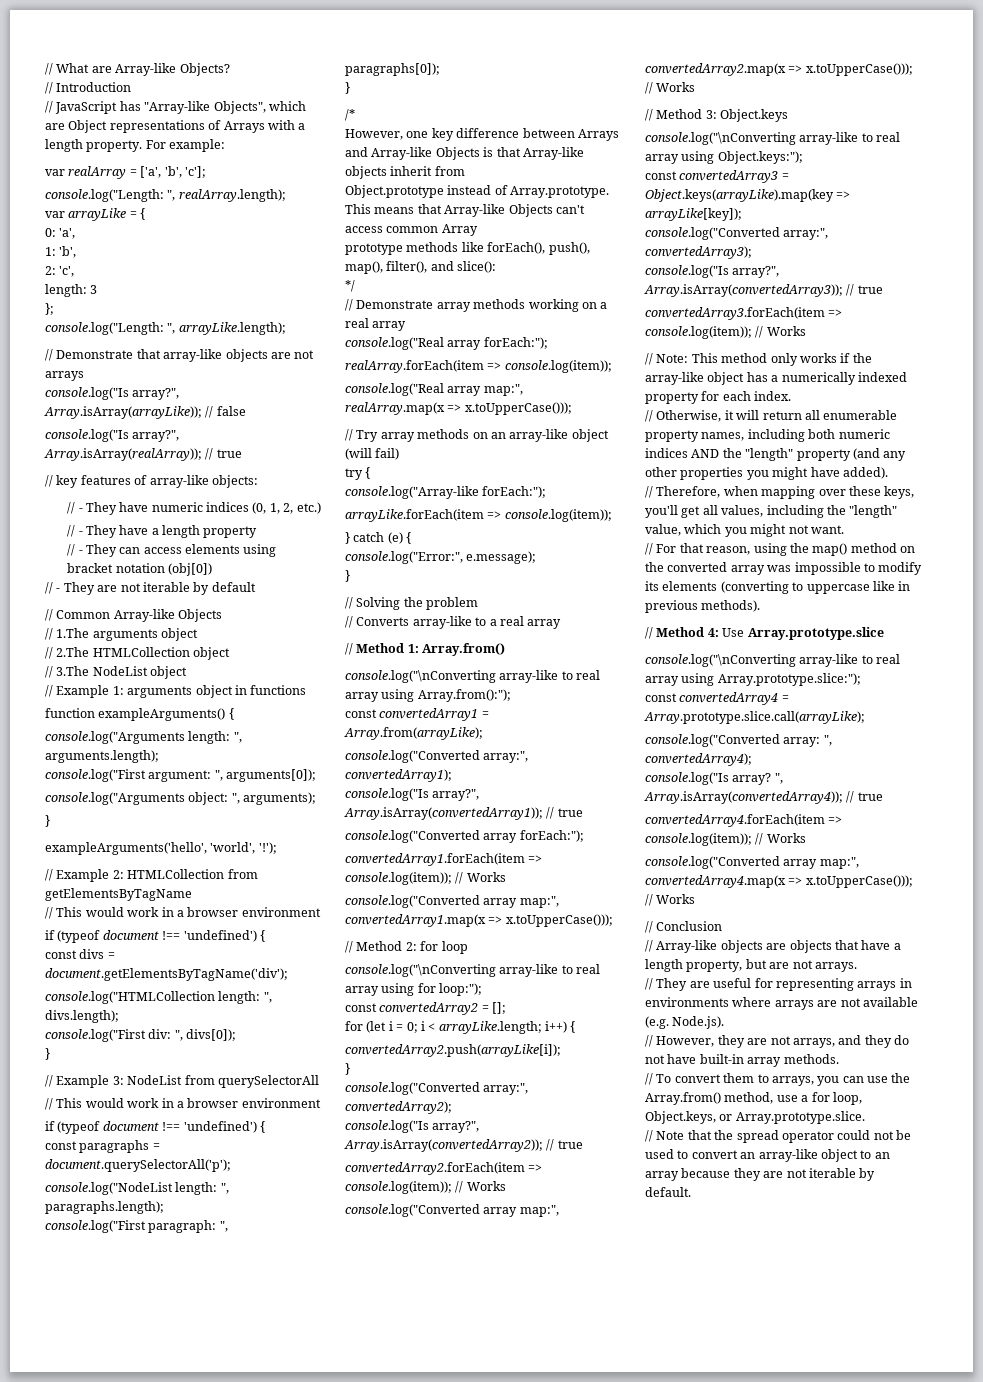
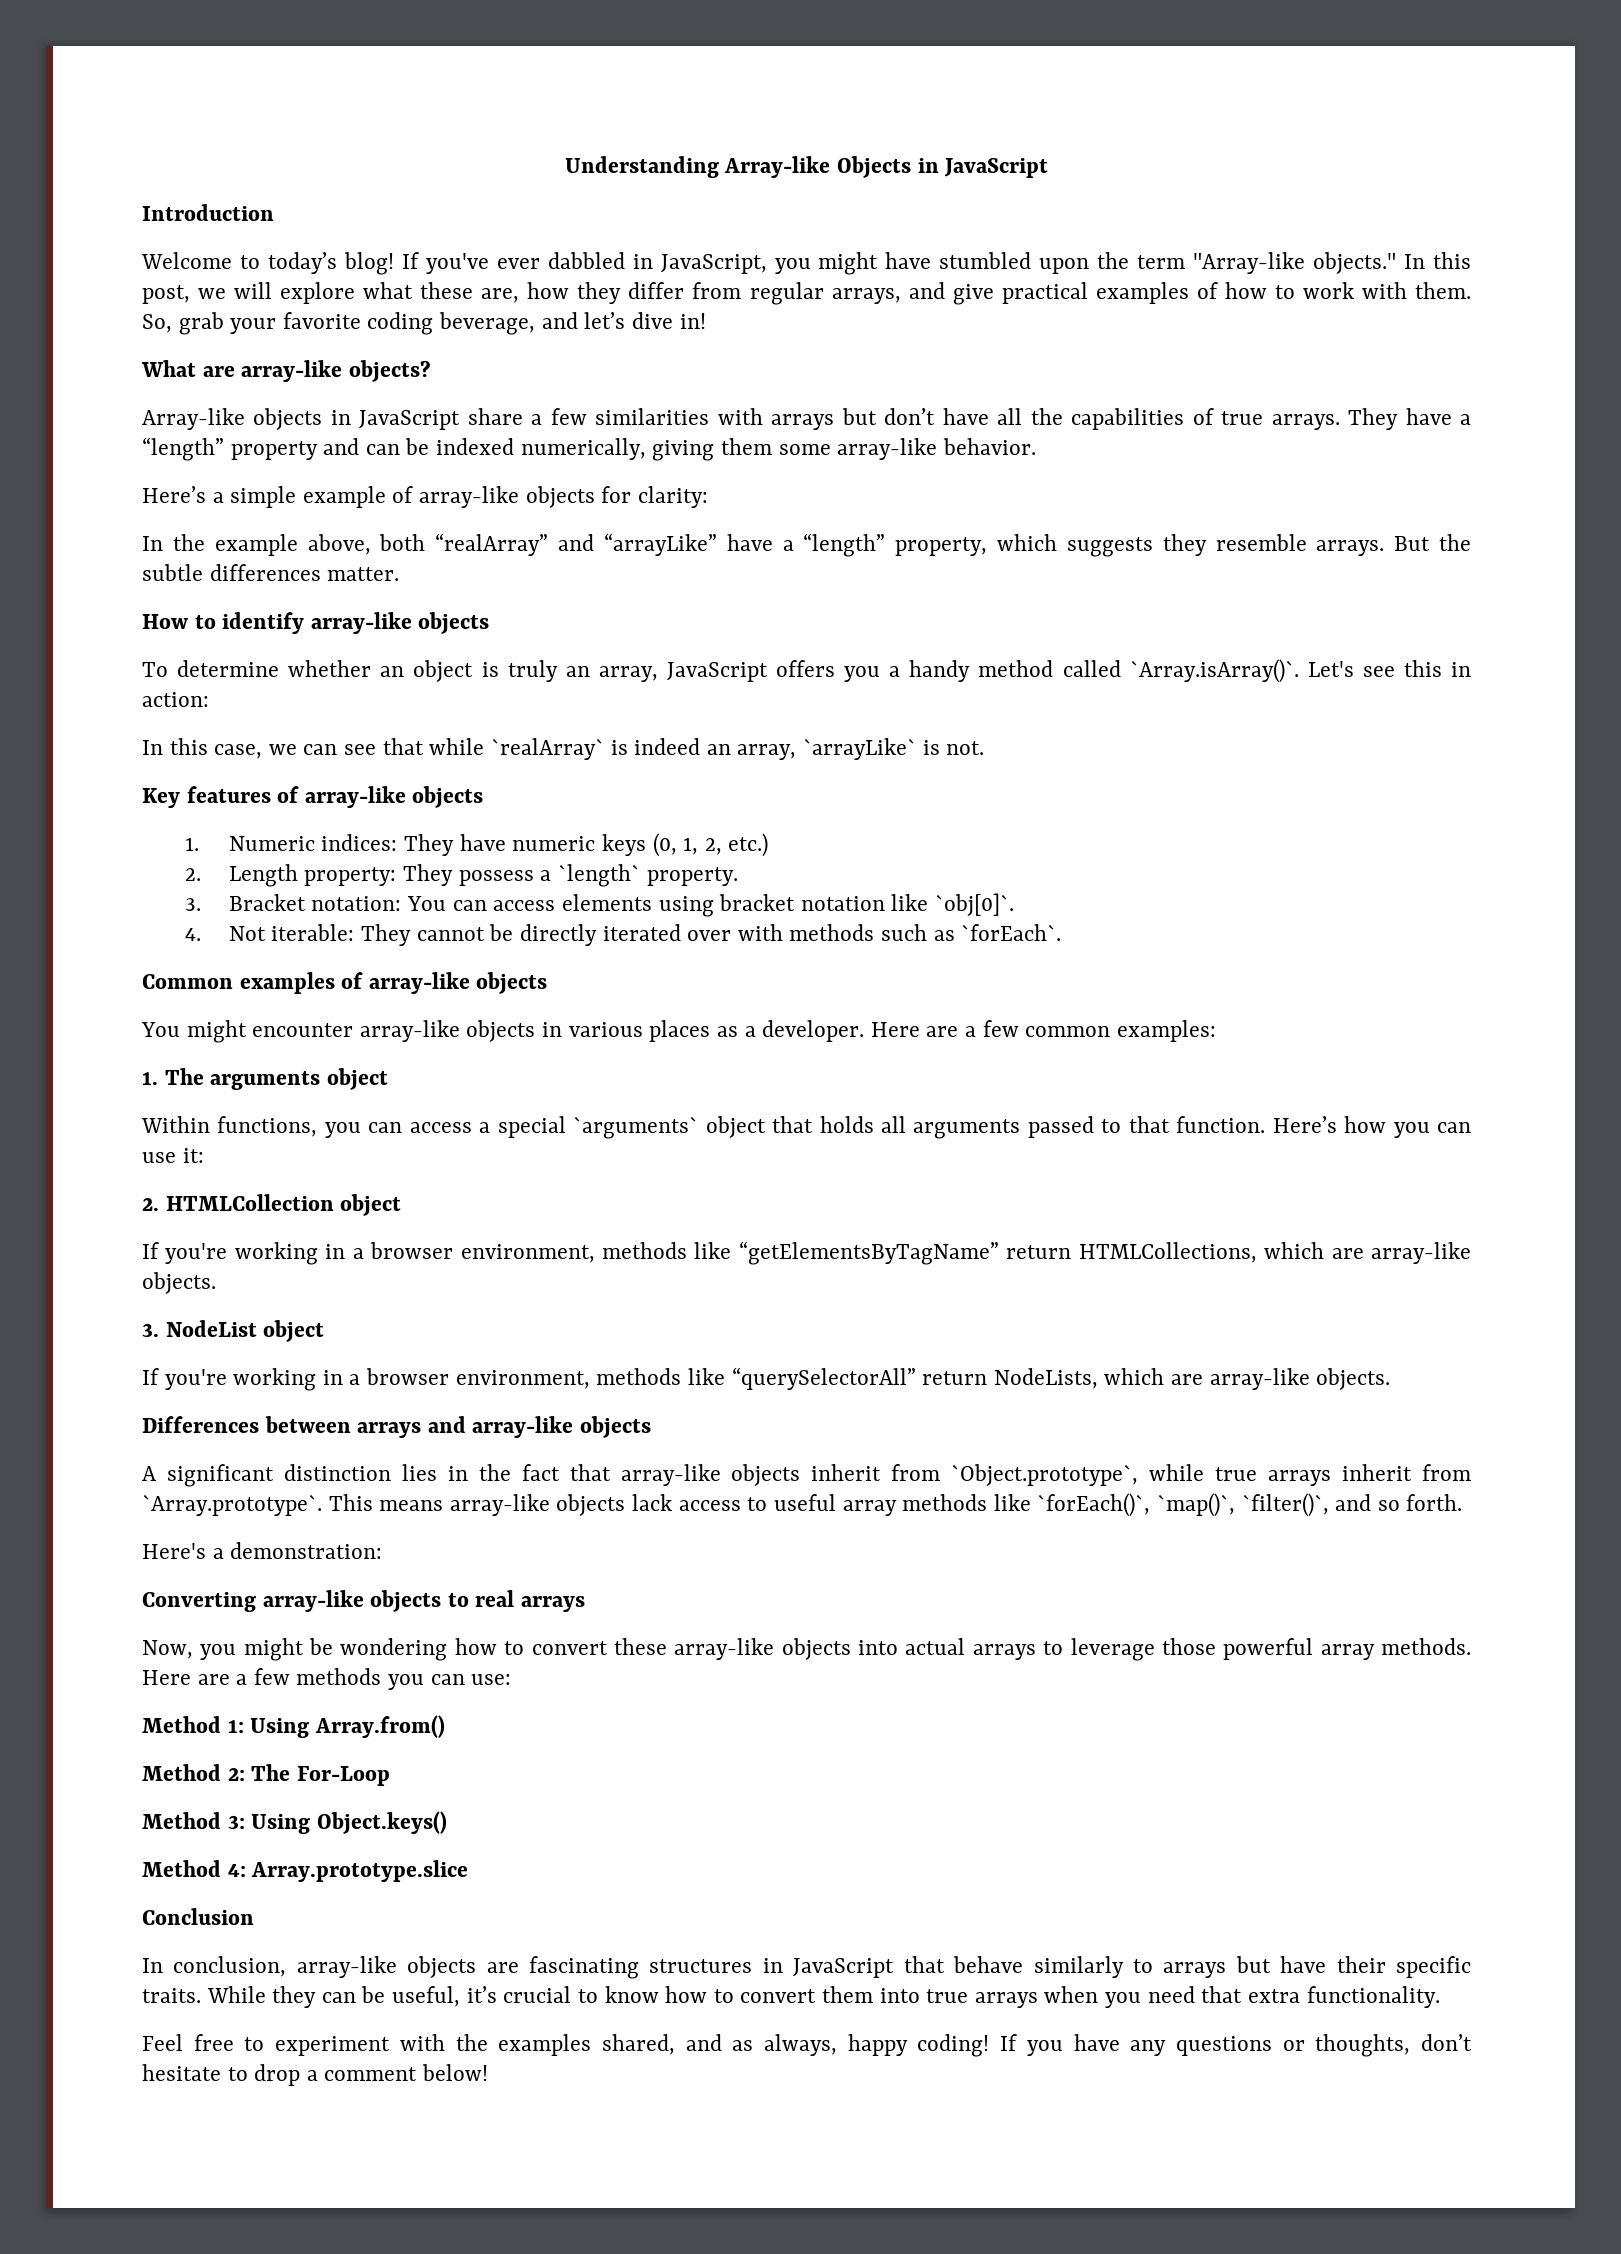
[45,63,230,76] [45,82,132,94] [45,101,306,114] [45,120,306,133] [45,139,226,152] [45,166,206,179] [45,189,286,202] [45,208,146,221] [45,228,76,239] [45,246,77,258] [45,266,75,277] [45,284,98,297] [45,303,54,315] [45,322,286,335] [45,349,315,362] [45,371,84,381] [45,387,180,400] [44,406,246,419] [45,429,180,442] [44,448,242,461] [45,475,258,488] [67,502,83,514] // What are Array-like Objects? // // Introduction // // JavaScript has "Array-like Objects", which are Object representations of Arrays with a length property. For example: // var realArray = ['a', 'b', 'c']; // console.log("Length: ", realArray.length); // var arrayLike = { // 0: 'a', // 1: 'b', // 2: 'c', // length: 3 // }; // console.log("Length: ", arrayLike.length); // // Demonstrate that array-like objects are not arrays // console.log("Is array?", Array.isArray(arrayLike)); // false // console.log("Is array?", Array.isArray(realArray)); // true // // key features of array-like objects: // // - -> [564,156,1049,178] [142,204,274,221] [141,252,1472,275] [142,282,1471,305] [142,312,706,335] [141,360,431,382] [142,408,1471,430] [142,437,1036,461] [142,486,708,508] [142,533,1471,557] [142,564,400,581] [142,612,490,634] [142,659,1471,683] [142,692,209,707] [142,738,985,760] [142,786,484,808] [185,834,398,851] Understanding Array-like Objects in JavaScript // Introduction // Welcome to today’s blog! If you've ever dabbled in JavaScript, you might have stumbled upon the term "Array-like objects." In this post, we will explore what these are, how they differ from regular arrays, and give practical examples of how to work with them. So, grab your favorite coding beverage, and let’s dive in! // What are array-like objects? // Array-like objects in JavaScript share a few similarities with arrays but don’t have all the capabilities of true arrays. They have a “length” property and can be indexed numerically, giving them some array-like behavior. // Here’s a simple example of array-like objects for clarity: // In the example above, both “realArray” and “arrayLike” have a “length” property, which suggests they resemble arrays. But the subtle differences matter. // How to identify array-like objects // To determine whether an object is truly an array, JavaScript offers you a handy method called `Array.isArray()`. Let's see this in action: // In this case, we can see that while `realArray` is indeed an array, `arrayLike` is not. // Key features of array-like objects // 1. Numeric indices:
[205,502,249,512] indices -> [601,834,646,856] keys
[67,525,258,538] [67,544,117,557] // - They have a length property // // - They -> [185,864,738,887] [185,894,447,911] 2. Length property: They possess a `length` property. // 3. Bracket notation: You
[167,563,212,576] [45,582,256,595] [45,609,223,622] [45,628,199,641] [45,647,231,660] [45,666,188,679] [45,685,307,698] [45,708,234,721] [45,731,242,744] [45,750,159,763] [45,769,317,782] [45,792,317,805] [45,815,50,827] [45,842,277,855] [45,869,258,882] [45,888,192,901] [45,907,321,919] [45,930,265,943] [45,949,115,959] [45,968,288,981] [45,991,272,1004] [45,1010,119,1023] [45,1029,237,1042] [45,1048,50,1060] [45,1075,319,1088] [45,1098,321,1110] [45,1121,265,1134] [45,1140,160,1153] [45,1159,231,1172] [45,1182,229,1195] [45,1201,164,1214] [45,1220,228,1233] [345,63,440,76] [345,82,350,94] [345,109,355,121] [345,128,619,141] [345,147,584,160] [345,166,465,179] [345,185,610,198] [345,204,585,217] [345,224,478,236] [345,242,590,255] [345,261,497,274] [345,280,355,292] [345,299,608,312] [345,318,407,331] [345,337,548,350] [345,360,612,373] [345,383,523,396] [345,402,572,415] [345,429,609,442] [345,448,400,460] [345,467,371,480] [345,486,547,499] [345,509,612,522] [345,532,412,544] [345,551,537,564] [345,570,350,582] [345,597,479,610] [345,616,562,629] [345,643,353,655] (obj[0]) // // - They are not iterable by default // // Common Array-like Objects // // 1.The arguments object // // 2.The HTMLCollection object // // 3.The NodeList object // // Example 1: arguments object in functions // function exampleArguments() { // console.log("Arguments length: ", arguments.length); // console.log("First argument: ", arguments[0]); // console.log("Arguments object: ", arguments); // } // exampleArguments('hello', 'world', '!'); // // Example 2: HTMLCollection from getElementsByTagName // // This would work in a browser environment // if (typeof document !== 'undefined') { // const divs = document.getElementsByTagName('div'); // console.log("HTMLCollection length: ", divs.length); // console.log("First div: ", divs[0]); // } // // Example 3: NodeList from querySelectorAll // // This would work in a browser environment // if (typeof document !== 'undefined') { // const paragraphs = document.querySelectorAll('p'); // console.log("NodeList length: ", paragraphs.length); // console.log("First paragraph: ", paragraphs[0]); // } // /* // However, one key difference between Arrays and Array-like Objects is that Array-like objects inherit from // Object.prototype instead of Array.prototype. This means that Array-like Objects can't access common Array // prototype methods like forEach(), push(), map(), filter(), and slice(): // */ // // Demonstrate array methods working on a real array // console.log("Real array forEach:"); // realArray.forEach(item => console.log(item)); // console.log("Real array map:", realArray.map(x => x.toUpperCase())); // // Try array methods on an array-like object (will fail) // try { // console.log("Array-like forEach:"); // arrayLike.forEach(item => console.log(item)); // } catch (e) { // console.log("Error:", e.message); // } // // Solving the problem // // Converts array-like to a real array // // -> [891,893,1014,916] [185,924,1062,946] [142,972,548,994] [141,1020,1216,1043] [142,1068,388,1090] [141,1116,1472,1139] [142,1148,204,1163] [142,1194,402,1216] [142,1241,1471,1265] [142,1272,216,1294] [142,1320,325,1342] [142,1367,1391,1391] [142,1416,652,1438] [142,1464,1472,1487] [142,1493,1463,1517] [142,1542,383,1559] [142,1590,586,1612] [142,1638,1471,1661] [142,1668,512,1690] like `obj[0]`. // 4. Not iterable: They cannot be directly iterated over with methods such as `forEach`. // Common examples of array-like objects // You might encounter array-like objects in various places as a developer. Here are a few common examples: // 1. The arguments object // Within functions, you can access a special `arguments` object that holds all arguments passed to that function. Here’s how you can use it: // 2. HTMLCollection object // If you're working in a browser environment, methods like “getElementsByTagName” return HTMLCollections, which are array-like objects. // 3. NodeList object // If you're working in a browser environment, methods like “querySelectorAll” return NodeLists, which are array-like objects. // Differences between arrays and array-like objects // A significant distinction lies in the fact that array-like objects inherit from `Object.prototype`, while true arrays inherit from `Array.prototype`. This means array-like objects lack access to useful array methods like `forEach()`, `map()`, `filter()`, and so forth. // Here's a demonstration: // Converting array-like objects to real arrays // Now, you might be wondering how to convert these array-like objects into actual arrays to leverage those powerful array methods. Here are a few methods you can use: //
(419, 648) none -> [250,1718,310,1738] Using
[345,670,601,683] [345,689,511,702] [345,708,489,721] [344,727,483,740] [345,750,529,763] [345,769,452,782] [345,788,480,801] [344,807,583,820] [345,830,584,843] [345,853,543,866] [345,872,506,885] [345,895,559,908] [345,914,613,927] [345,941,468,954] [345,964,601,977] [345,983,483,996] [345,1002,507,1015] [345,1021,576,1034] [345,1044,561,1057] [345,1063,350,1075] [345,1082,529,1095] [345,1101,452,1114] [345,1120,480,1133] [344,1139,583,1152] [345,1162,543,1175] [345,1181,506,1194] [345,1204,559,1217] [645,63,913,76] [645,82,696,94] [645,109,789,122] [645,132,901,145] [645,151,803,164] [645,170,789,183] [645,189,851,202] [645,208,742,221] [645,227,829,240] [645,246,752,259] [645,265,780,278] [644,284,883,297] [645,307,843,320] [645,326,806,339] [645,353,872,366] [645,372,907,385] [645,391,792,404] [645,410,898,422] [645,429,890,442] [645,448,907,461] [645,467,888,480] [645,486,915,499] [645,505,898,518] [645,524,844,537] [645,543,915,556] [645,562,923,575] [645,581,911,594] [645,600,761,613] [645,627,653,639] console.log("\nConverting array-like to real array using Array.from():"); // const convertedArray1 = Array.from(arrayLike); // console.log("Converted array:", convertedArray1); // console.log("Is array?", Array.isArray(convertedArray1)); // true // console.log("Converted array forEach:"); // convertedArray1.forEach(item => console.log(item)); // Works // console.log("Converted array map:", convertedArray1.map(x => x.toUpperCase())); // // Method 2: for loop // console.log("\nConverting array-like to real array using for loop:"); // const convertedArray2 = []; // for (let i = 0; i < arrayLike.length; i++) { // convertedArray2.push(arrayLike[i]); // } // console.log("Converted array:", convertedArray2); // console.log("Is array?", Array.isArray(convertedArray2)); // true // convertedArray2.forEach(item => console.log(item)); // Works // console.log("Converted array map:", convertedArray2.map(x => x.toUpperCase())); // Works // // Method 3: Object.keys // console.log("\nConverting array-like to real array using Object.keys:"); // const convertedArray3 = Object.keys(arrayLike).map(key => arrayLike[key]); // console.log("Converted array:", convertedArray3); // console.log("Is array?", Array.isArray(convertedArray3)); // true // convertedArray3.forEach(item => console.log(item)); // Works // // Note: This method only works if the array-like object has a numerically indexed property for each index. // // Otherwise, it will return all enumerable property names, including both numeric indices AND the "length" property (and any other properties you might have added). // // Therefore, when mapping over these keys, you'll get all values, including the "length" value, which you might not want. // // For that reason, using the map() method on the converted array was impossible to modify its elements (converting to uppercase like in previous methods). // // -> [142,1764,390,1786] [142,1811,447,1834] Method 2: The For-Loop // Method 3: Using Object.keys() //
[722,628,745,637] Use -> (246, 1870) none
[645,654,901,667] [645,673,861,686] [645,692,789,705] [644,711,865,724] [645,734,832,747] [645,753,752,766] [645,772,783,785] [644,791,883,804] [645,814,843,827] [645,833,806,846] [645,856,859,869] [645,875,913,888] [645,894,696,906] [645,921,723,933] [645,940,901,953] [645,959,857,972] [645,978,912,991] [645,997,918,1010] [645,1016,725,1029] [645,1035,909,1048] [645,1054,839,1067] [645,1073,911,1086] [645,1092,862,1105] [645,1111,865,1124] [645,1130,911,1143] [645,1149,890,1162] [645,1168,876,1181] [645,1187,691,1197] console.log("\nConverting array-like to real array using Array.prototype.slice:"); // const convertedArray4 = Array.prototype.slice.call(arrayLike); // console.log("Converted array: ", convertedArray4); // console.log("Is array? ", Array.isArray(convertedArray4)); // true // convertedArray4.forEach(item => console.log(item)); // Works // console.log("Converted array map:", convertedArray4.map(x => x.toUpperCase())); // Works // // Conclusion // // Array-like objects are objects that have a length property, but are not arrays. // // They are useful for representing arrays in environments where arrays are not available (e.g. Node.js). // // However, they are not arrays, and they do not have built-in array methods. // // To convert them to arrays, you can use the Array.from() method, use a for loop, Object.keys, or Array.prototype.slice. // // Note that the spread operator could not be used to convert an array-like object to an array because they are not iterable by default. -> [142,1908,254,1925] [142,1956,1471,1979] [142,1986,1440,2008] [142,2034,1473,2057] [142,2064,489,2086] Conclusion // In conclusion, array-like objects are fascinating structures in JavaScript that behave similarly to arrays but have their specific traits. While they can be useful, it’s crucial to know how to convert them into true arrays when you need that extra functionality. // Feel free to experiment with the examples shared, and as always, happy coding! If you have any questions or thoughts, don’t hesitate to drop a comment below!

